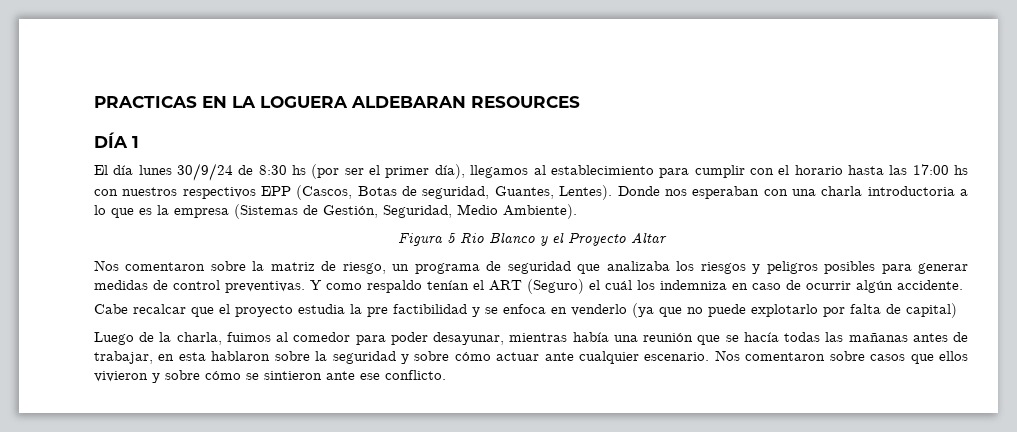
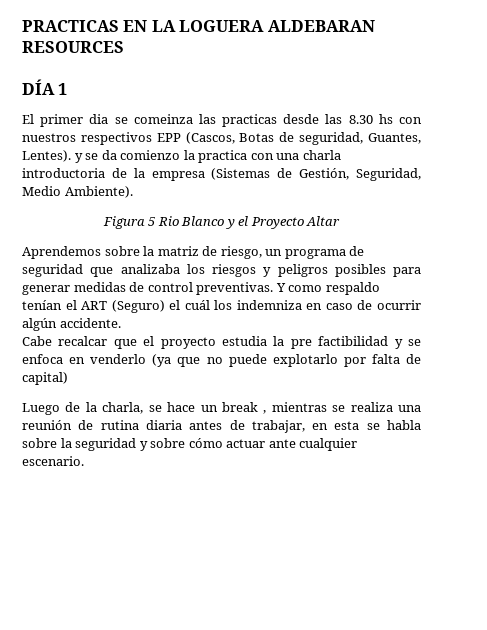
[113,163,949,181] día lunes 30/9/24 de 8:30 hs (por ser el primer día), llegamos al establecimiento para cumplir con el horario hasta las 17:00 -> [40,114,373,127] primer dia se comeinza las practicas desde las 8.30
[617,186,969,199] [94,205,152,218] Donde nos esperaban con una charla introductoria a lo que es -> [74,150,341,163] [22,168,127,178] y se da comienzo la practica con una charla introductoria de
[94,260,206,271] Nos comentaron -> [22,246,101,259] Aprendemos
[226,332,908,345] fuimos al comedor para poder desayunar, mientras había una reunión que se hacía todas las mañanas -> [148,402,422,414] [22,420,182,430] se hace un break , mientras se realiza una reunión de rutina diaria
[211,351,271,361] hablaron -> [366,420,422,430] se habla
[714,350,969,364] [94,370,446,383] Nos comentaron sobre casos que ellos vivieron y sobre cómo se sintieron ante ese conflicto. -> (84, 461) none

